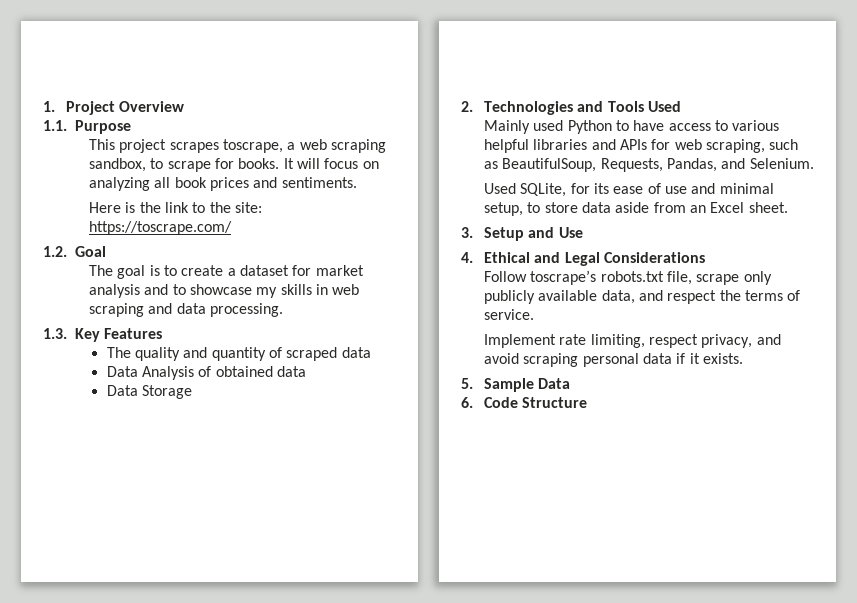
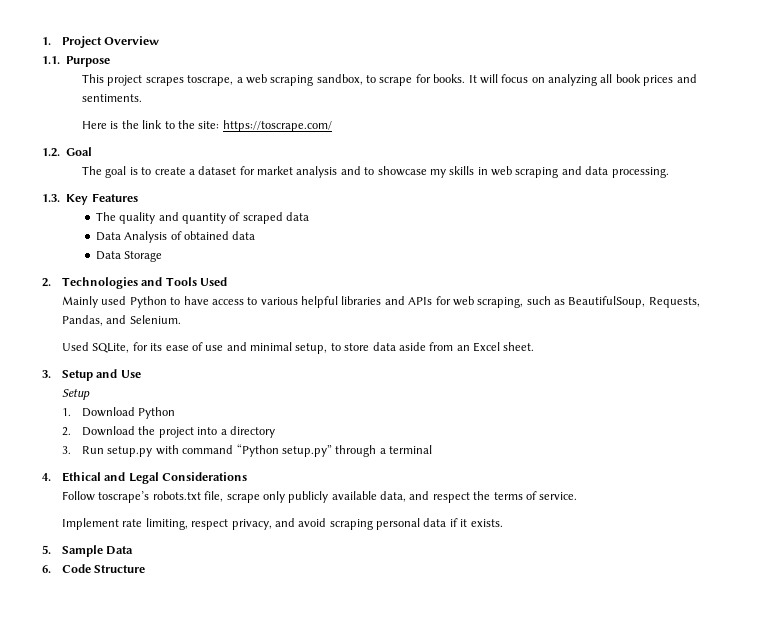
(583, 232) none -> [62,389,91,400] [62,407,176,419] [62,426,275,438] [62,444,433,457] // Setup // 1. Download Python // 2. Download the project into a directory // 3. Run setup.py with command “Python setup.py” through a terminal

